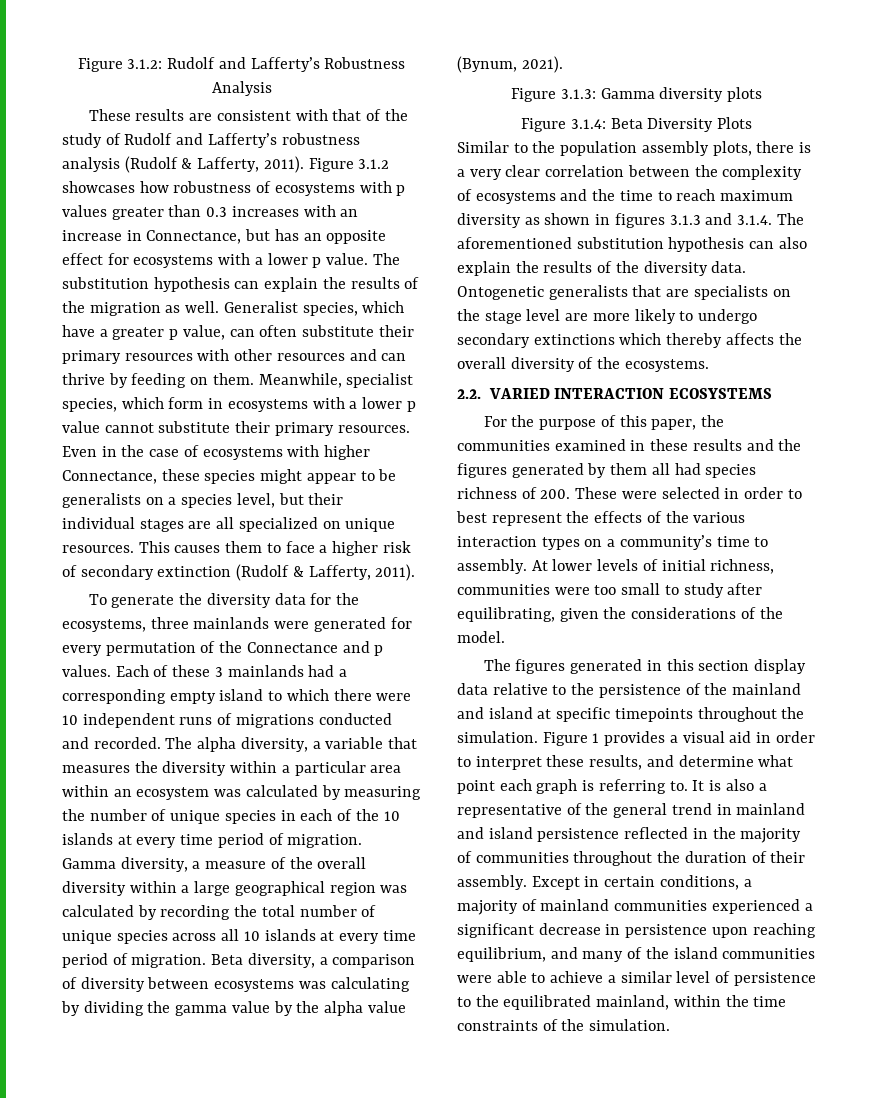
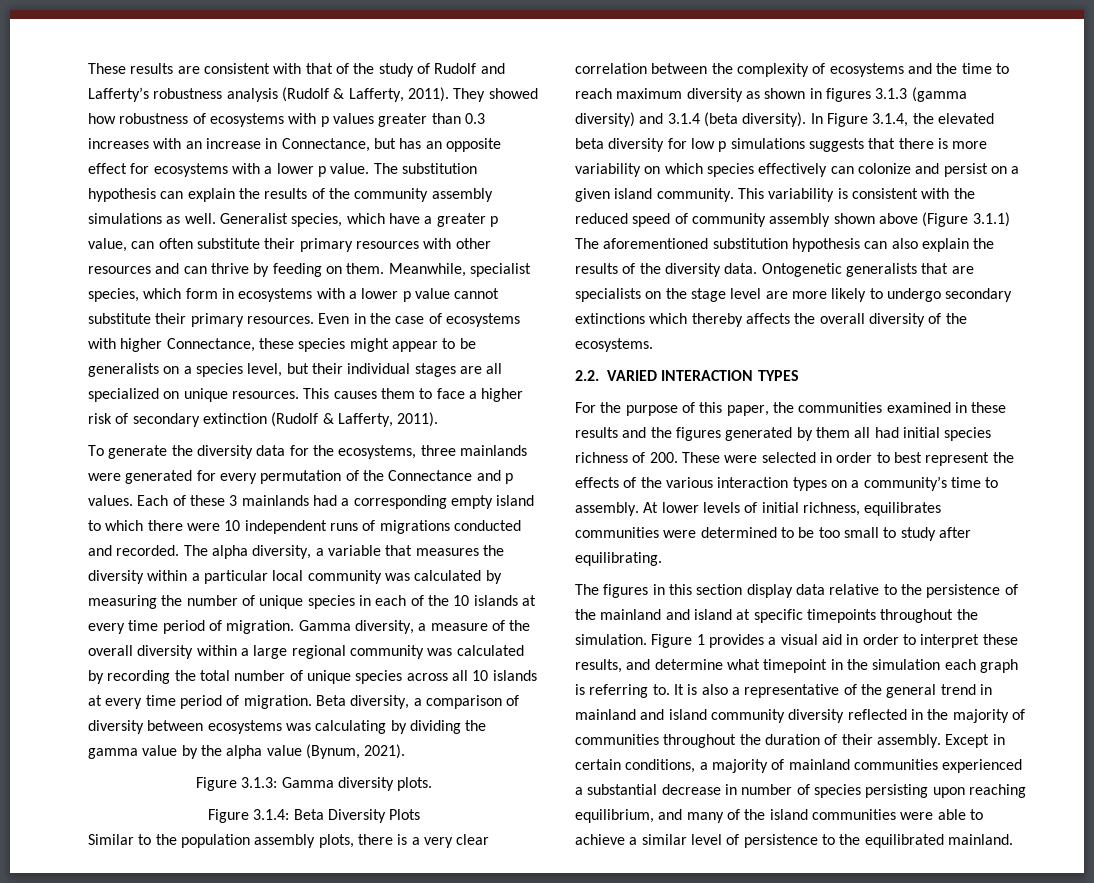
[77,57,406,72] [211,81,272,96] Figure 3.1.2: Rudolf and Lafferty’s Robustness Analysis // -> (88, 68) none
[308,158,390,172] [62,181,135,193] Figure 3.1.2 showcases -> [453,88,538,102] They showed
[89,302,161,316] migration -> [354,188,493,202] [88,213,162,224] community assembly simulations
[370,765,402,773] [62,785,210,800] area within an ecosystem -> [272,570,382,584] local community
[234,881,376,896] geographical region -> [291,645,424,659] regional community
[726,87,762,102] plots -> [397,777,433,791] plots.
[705,213,773,225] and 3.1.4. -> [911,87,967,102] [575,112,994,127] [575,138,988,152] [575,163,1020,177] [575,188,975,202] [575,212,1010,227] (gamma diversity) and 3.1.4 (beta diversity). In Figure 3.1.4, the elevated beta diversity for low p simulations suggests that there is more variability on which species effectively can colonize and persist on a given island community. This variability is consistent with the reduced speed of community assembly shown above (Figure 3.1.1)
[669,388,773,399] ECOSYSTEMS -> [757,370,799,381] TYPES
(701, 469) none -> [902,427,940,438] initial
[457,584,590,595] communities were -> [864,502,942,516] [575,527,815,538] equilibrates communities were determined to be
[457,607,783,622] [457,631,505,643] equilibrating, given the considerations of the model. -> [575,552,662,566] equilibrating.
[570,659,643,674] generated -> (649, 591) none
[457,780,495,794] point -> [763,659,941,673] timepoint in the simulation
[537,828,620,842] persistence -> [710,709,845,723] community diversity
[457,923,534,938] significant -> [587,784,658,795] substantial
[625,924,708,938] persistence -> [741,784,929,798] number of species persisting
[596,995,787,1010] [457,1019,671,1031] mainland, within the time constraints of the simulation. -> [947,834,1013,845] mainland.

